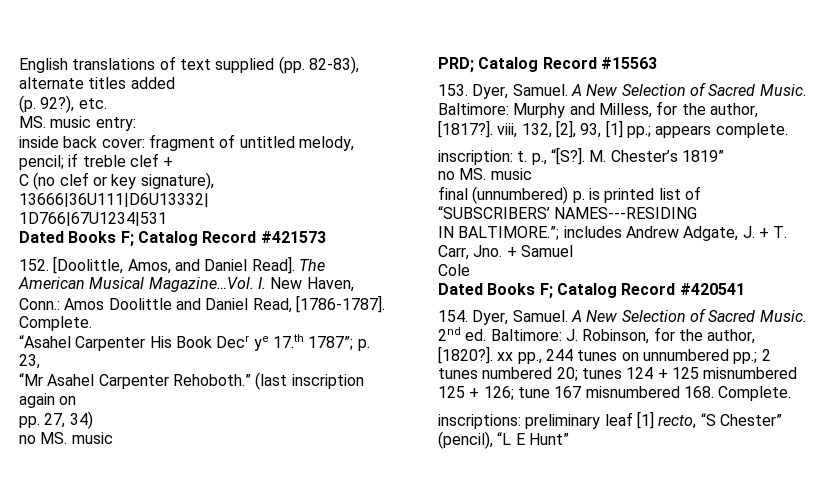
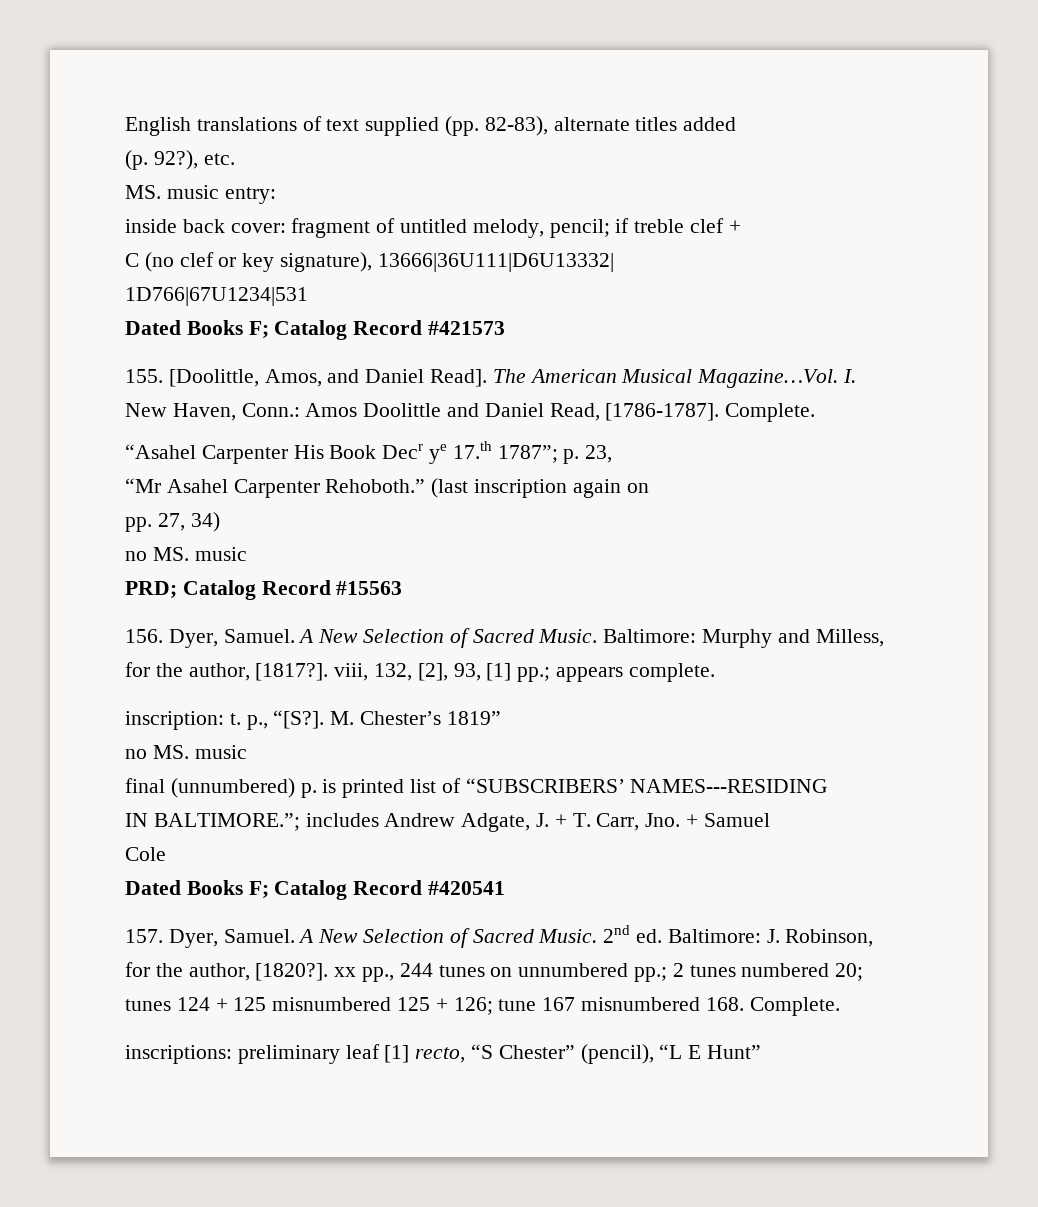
[19,259,49,271] 152. -> [125,369,163,383] 155.
[438,84,468,96] 153. -> [125,629,163,643] 156.
[438,310,468,322] 154. -> [125,929,163,943] 157.

